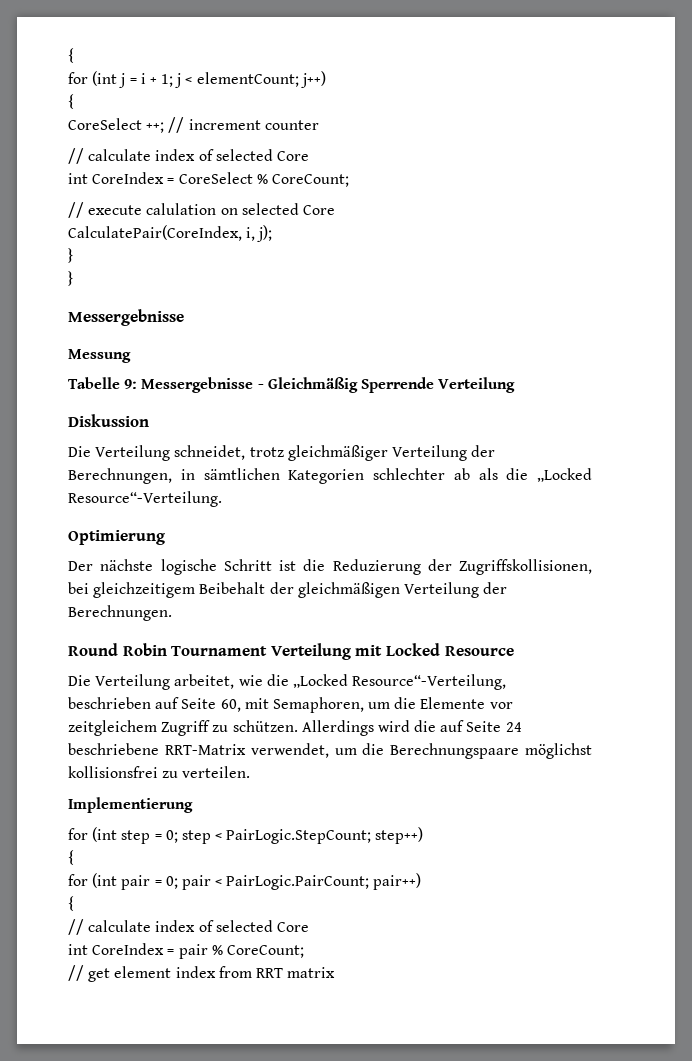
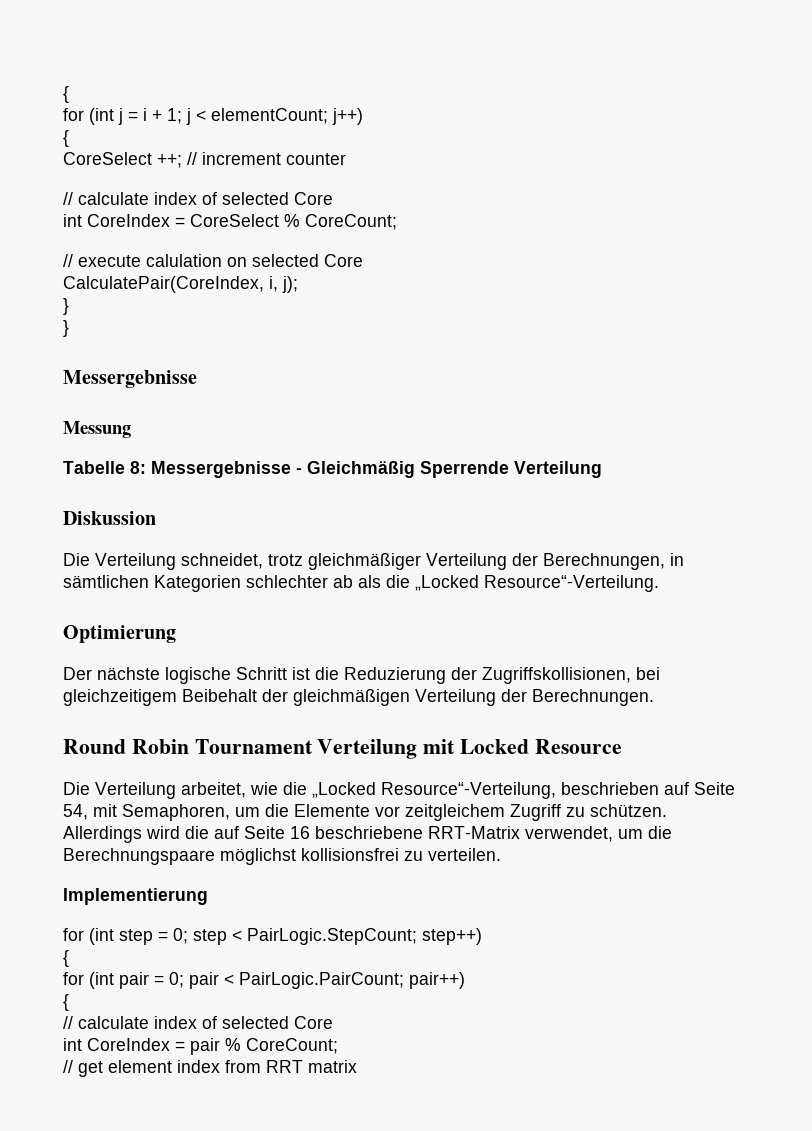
[124,379,138,389] 9: -> [130,461,146,474] 8:
[220,699,241,712] 60, -> [63,804,88,820] 54,
[505,722,522,732] 24 -> [290,826,310,839] 16

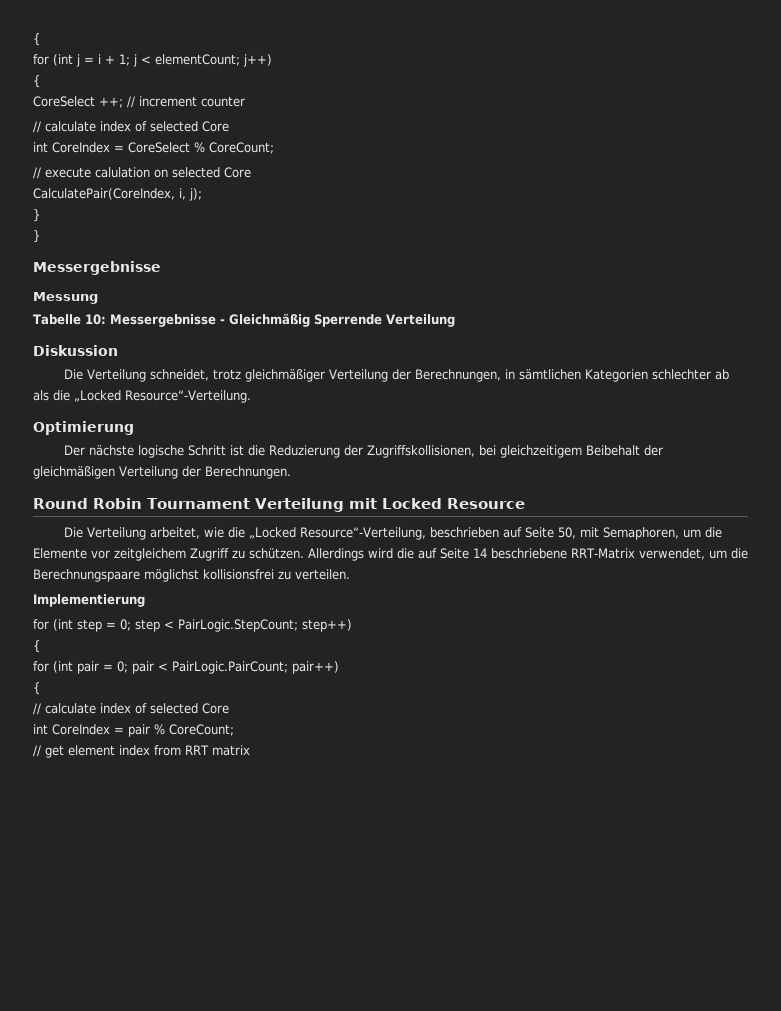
[130,461,146,474] 8: -> [84,314,106,325] 10:
[63,804,88,820] 54, -> [558,527,577,539] 50,
[290,826,310,839] 16 -> [473,548,487,558] 14

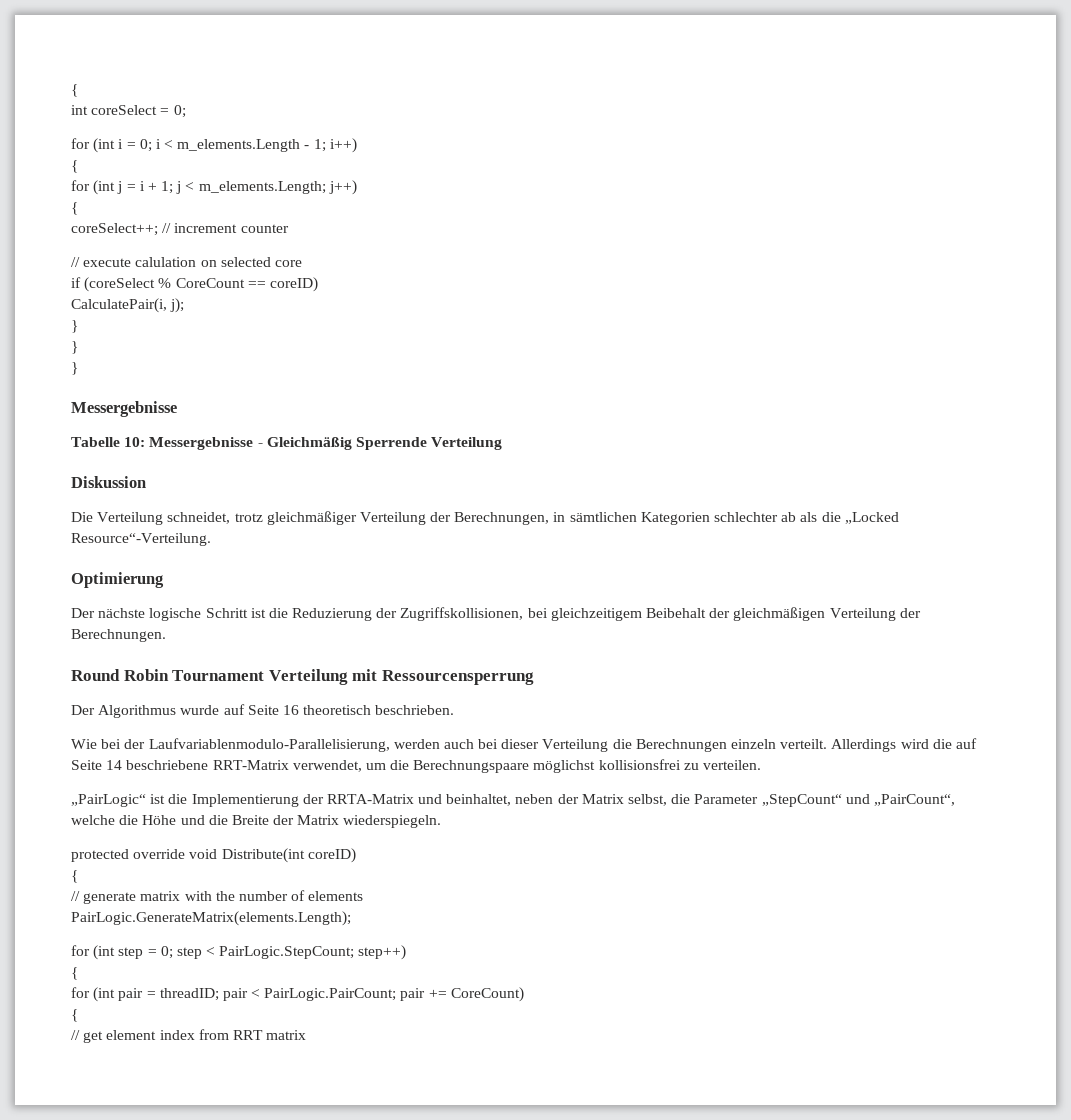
[33,33,40,46] { -> [71,84,78,97] [71,105,186,118] [71,138,357,153] [71,160,78,173] { // int coreSelect = 0; // for (int i = 0; i < m_elements.Length - 1; i++) // {
[155,54,240,66] elementCount; -> [198,181,326,194] m_elements.Length;
[33,96,123,108] CoreSelect ++; -> [71,223,158,236] coreSelect++;
[33,121,229,133] [33,142,274,154] // // calculate index of selected Core // int CoreIndex = CoreSelect % CoreCount; -> (289, 228) none
[224,167,251,178] [33,188,186,200] Core // CalculatePair(CoreIndex, i, -> [274,260,302,267] [71,277,318,292] [71,298,167,313] core // if (coreSelect % CoreCount == coreID) // CalculatePair(i,
[33,261,161,275] [33,292,98,304] // Messergebnisse // Messung -> [71,362,78,375] [71,401,177,417] // } // Messergebnisse
[381,498,525,509] [64,527,723,540] [33,548,304,561] Locked Resource // Die Verteilung arbeitet, wie die „Locked Resource“-Verteilung, beschrieben auf Seite 50, mit Semaphoren, um die Elemente vor zeitgleichem Zugriff zu schützen. -> [381,670,534,685] [71,704,455,718] [71,738,828,752] Ressourcensperrung // Der Algorithmus wurde auf Seite 16 theoretisch beschrieben. // Wie bei der Laufvariablenmodulo-Parallelisierung, werden auch bei dieser Verteilung die Berechnungen einzeln verteilt.
[33,594,145,607] Implementierung -> [71,794,955,807] [71,815,442,828] [71,848,356,863] [71,870,78,883] [71,890,364,904] [71,911,351,926] „PairLogic“ ist die Implementierung der RRTA-Matrix und beinhaltet, neben der Matrix selbst, die Parameter „StepCount“ und „PairCount“, welche die Höhe und die Breite der Matrix wiederspiegeln. // protected override void Distribute(int coreID) // { // // generate matrix with the number of elements // PairLogic.GenerateMatrix(elements.Length);
[117,661,128,673] 0; -> [159,988,219,1001] threadID;
[292,661,339,674] [33,682,40,695] [33,703,229,715] [33,724,234,737] pair++) // { // // calculate index of selected Core // int CoreIndex = pair % CoreCount; -> [400,987,524,1002] [71,1009,78,1022] pair += CoreCount) // {

